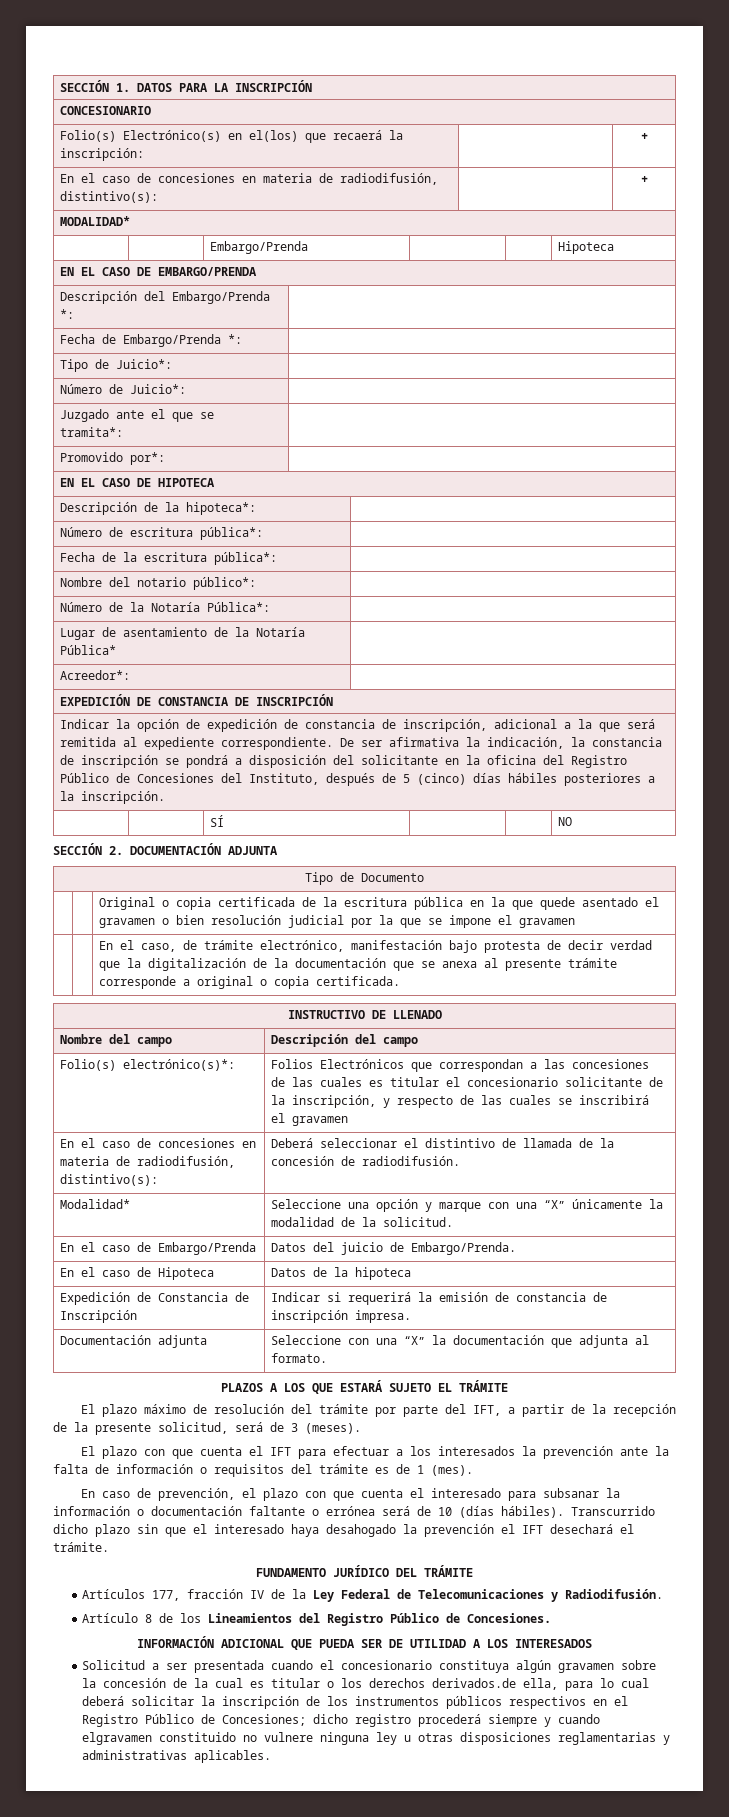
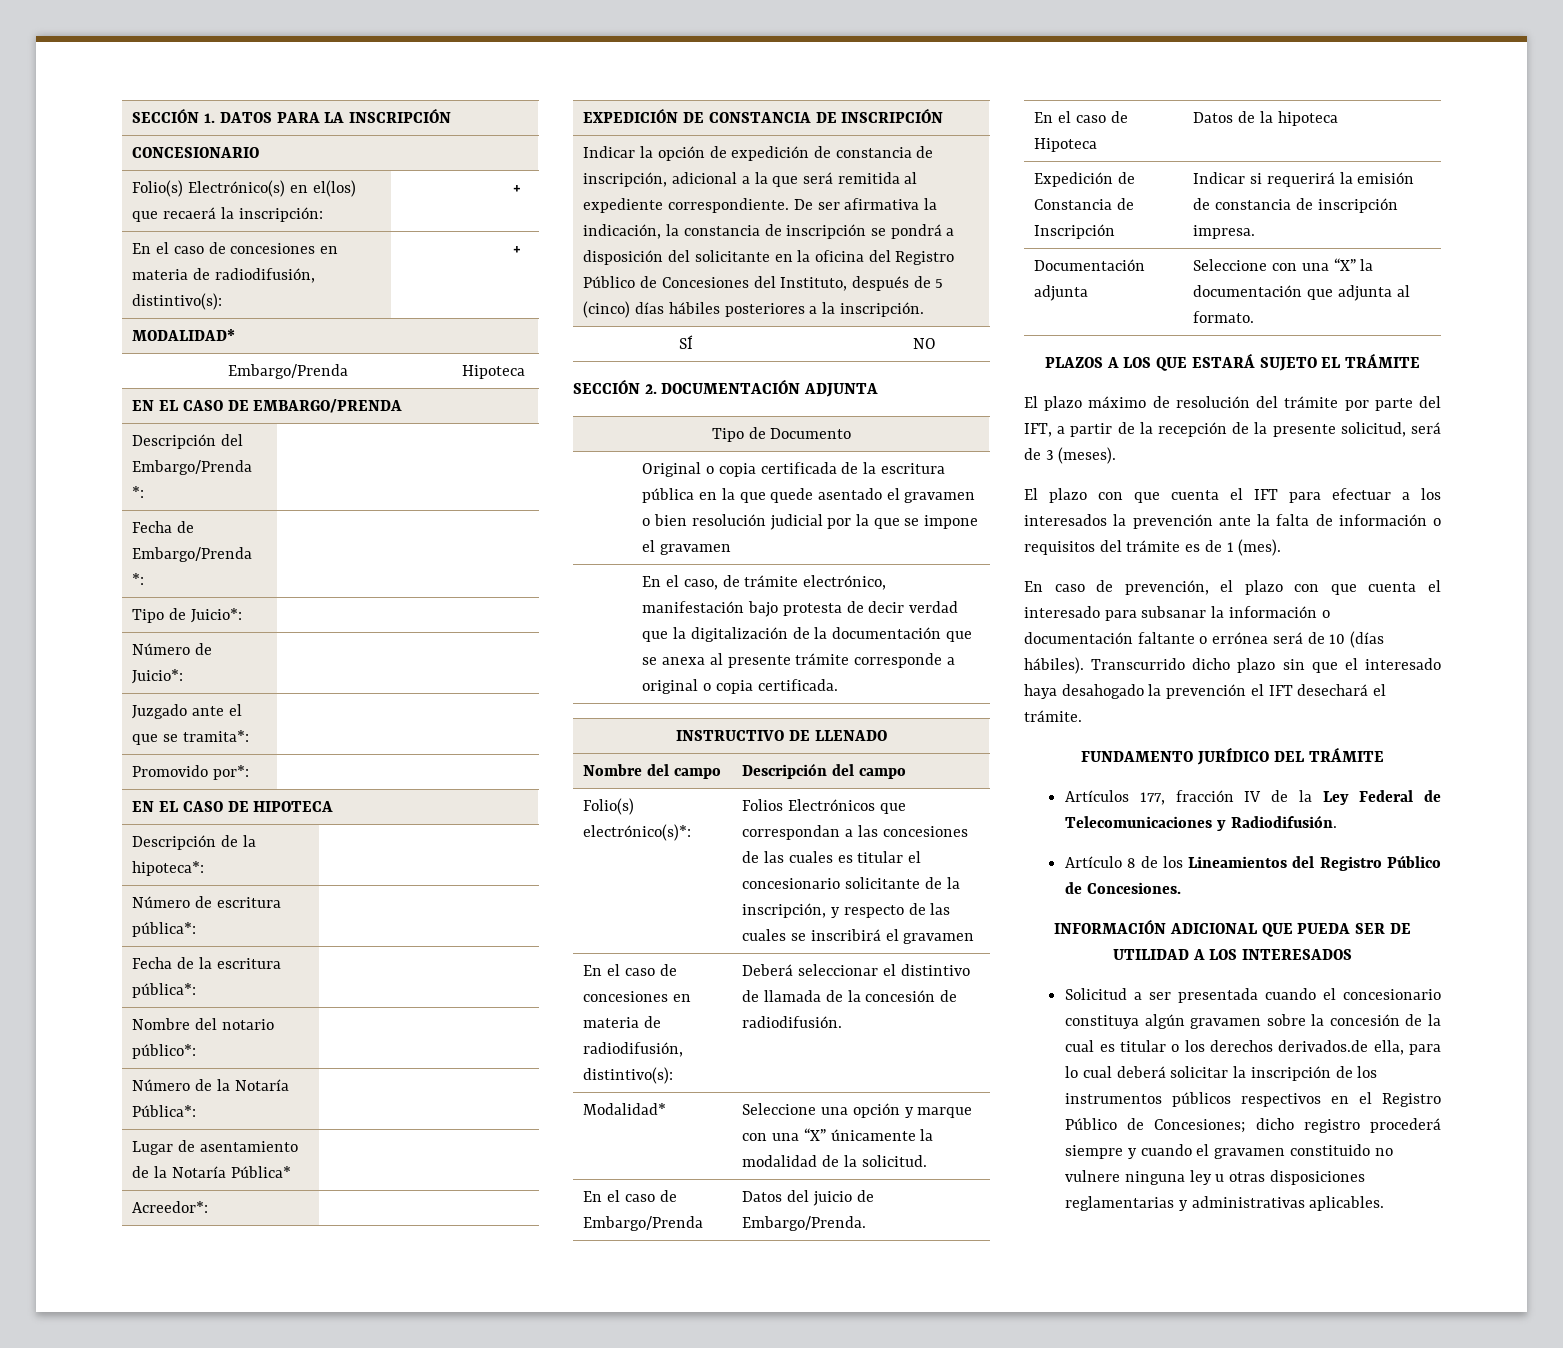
[82,1732,153,1745] elgravamen -> [1196,1144,1286,1159] el gravamen

